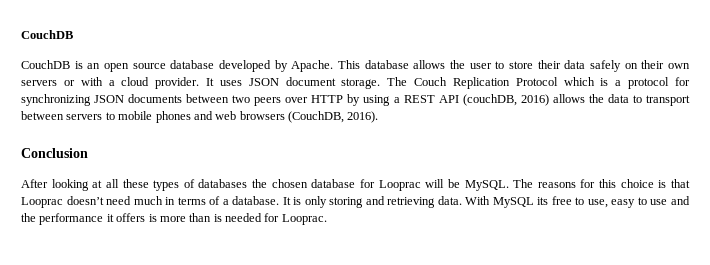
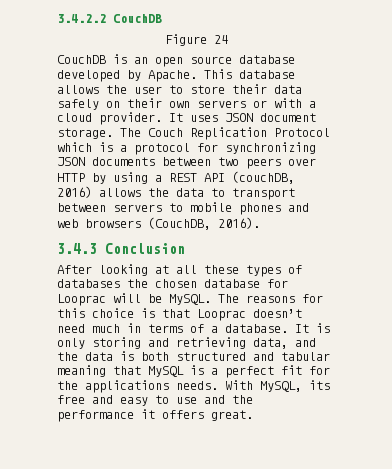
[21,30,73,39] CouchDB -> [57,14,162,23] [164,34,228,46] 3.4.2.2 CouchDB // Figure 24
(379, 117) none -> [57,243,97,254] 3.4.3
[437,196,608,208] data. With MySQL its free to use, -> [253,338,316,349] [57,351,330,361] [57,365,330,378] [57,380,330,393] [57,395,113,404] data, and the data is both structured and tabular meaning that MySQL is a perfect fit for the applications needs. With MySQL, its free and
[148,213,327,225] is more than is needed for Looprac. -> [211,410,253,421] great.

